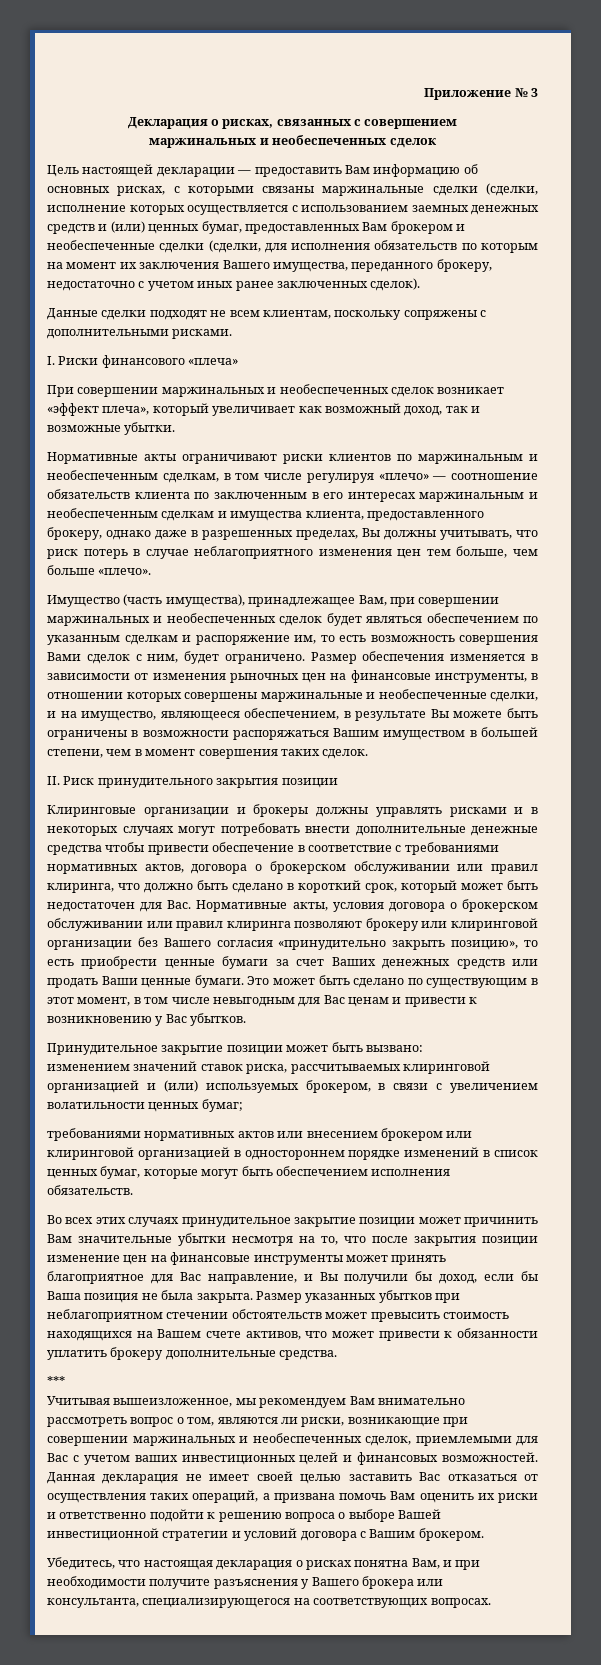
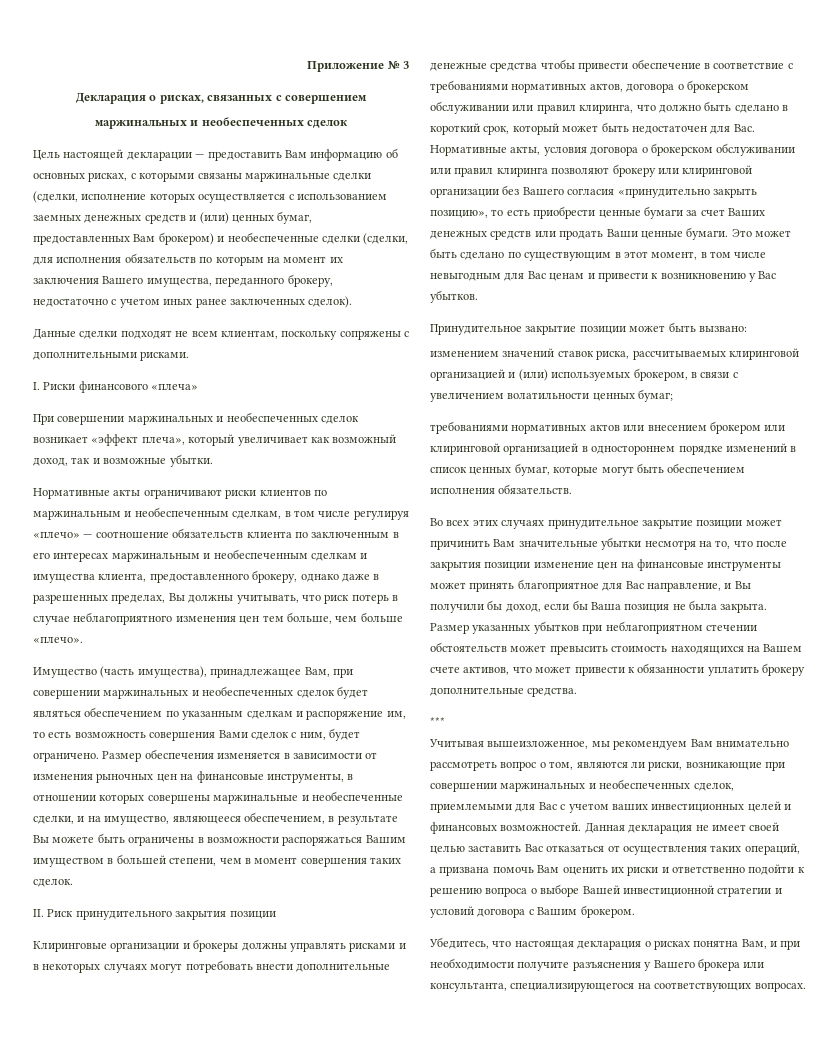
[390,221,453,234] брокером -> [158,232,214,245] брокером)

